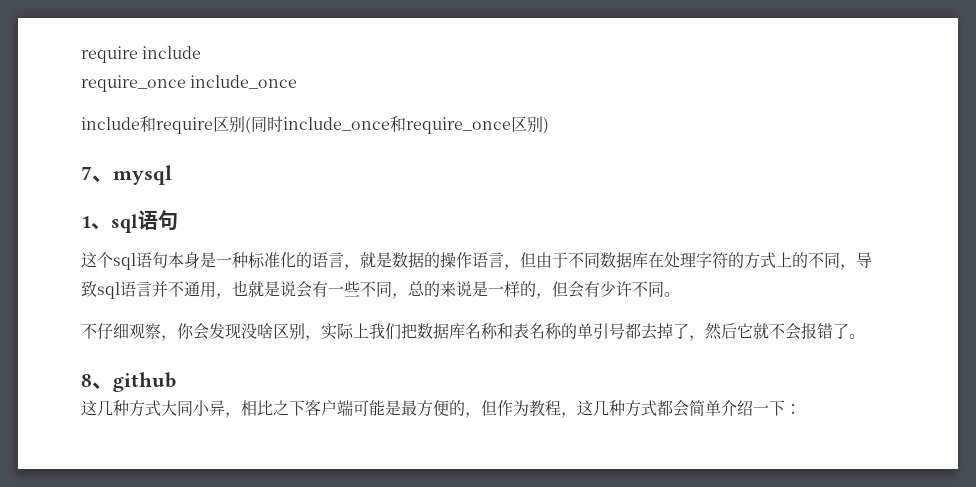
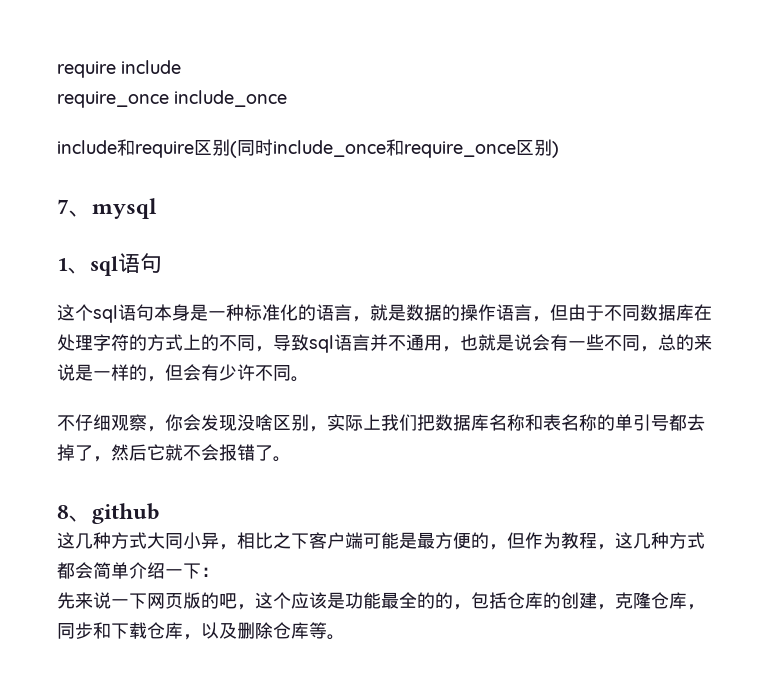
(801, 409) none -> [57,592,705,610] [57,622,345,640] // 先来说一下网页版的吧，这个应该是功能最全的的，包括仓库的创建，克隆仓库，同步和下载仓库，以及删除仓库等。

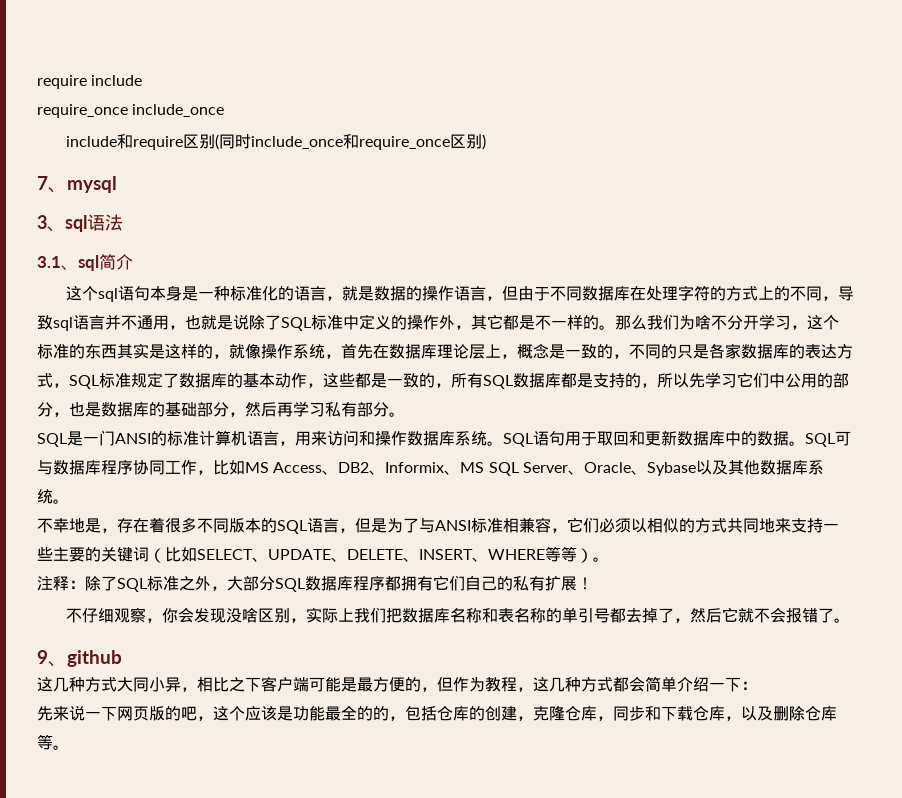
[57,258,68,271] 1 -> [37,215,47,229] 3
[140,253,162,273] 句 -> [105,214,123,231] [37,254,133,271] 法 // 3.1、sql简介
[532,334,712,352] [57,364,309,382] 会有一些不同，总的来说是一样的，但会有少许不同。 -> [249,314,839,331] [37,343,853,359] [37,372,849,389] [37,401,405,417] [37,430,851,447] [37,460,824,476] [37,489,69,504] [37,517,839,534] [37,546,609,563] [37,575,593,592] 除了SQL标准中定义的操作外，其它都是不一样的。那么我们为啥不分开学习，这个标准的东西其实是这样的，就像操作系统，首先在数据库理论层上，概念是一致的，不同的只是各家数据库的表达方式，SQL标准规定了数据库的基本动作，这些都是一致的，所有SQL数据库都是支持的，所以先学习它们中公用的部分，也是数据库的基础部分，然后再学习私有部分。 // SQL是一门ANSI的标准计算机语言，用来访问和操作数据库系统。SQL语句用于取回和更新数据库中的数据。SQL可与数据库程序协同工作，比如MS Access、DB2、Informix、MS SQL Server、Oracle、Sybase以及其他数据库系统。 // 不幸地是，存在着很多不同版本的SQL语言，但是为了与ANSI标准相兼容，它们必须以相似的方式共同地来支持一些主要的关键词（比如SELECT、UPDATE、DELETE、INSERT、WHERE等等）。 // 注释：除了SQL标准之外，大部分SQL数据库程序都拥有它们自己的私有扩展！
[57,505,69,519] 8 -> [37,650,48,664] 9

